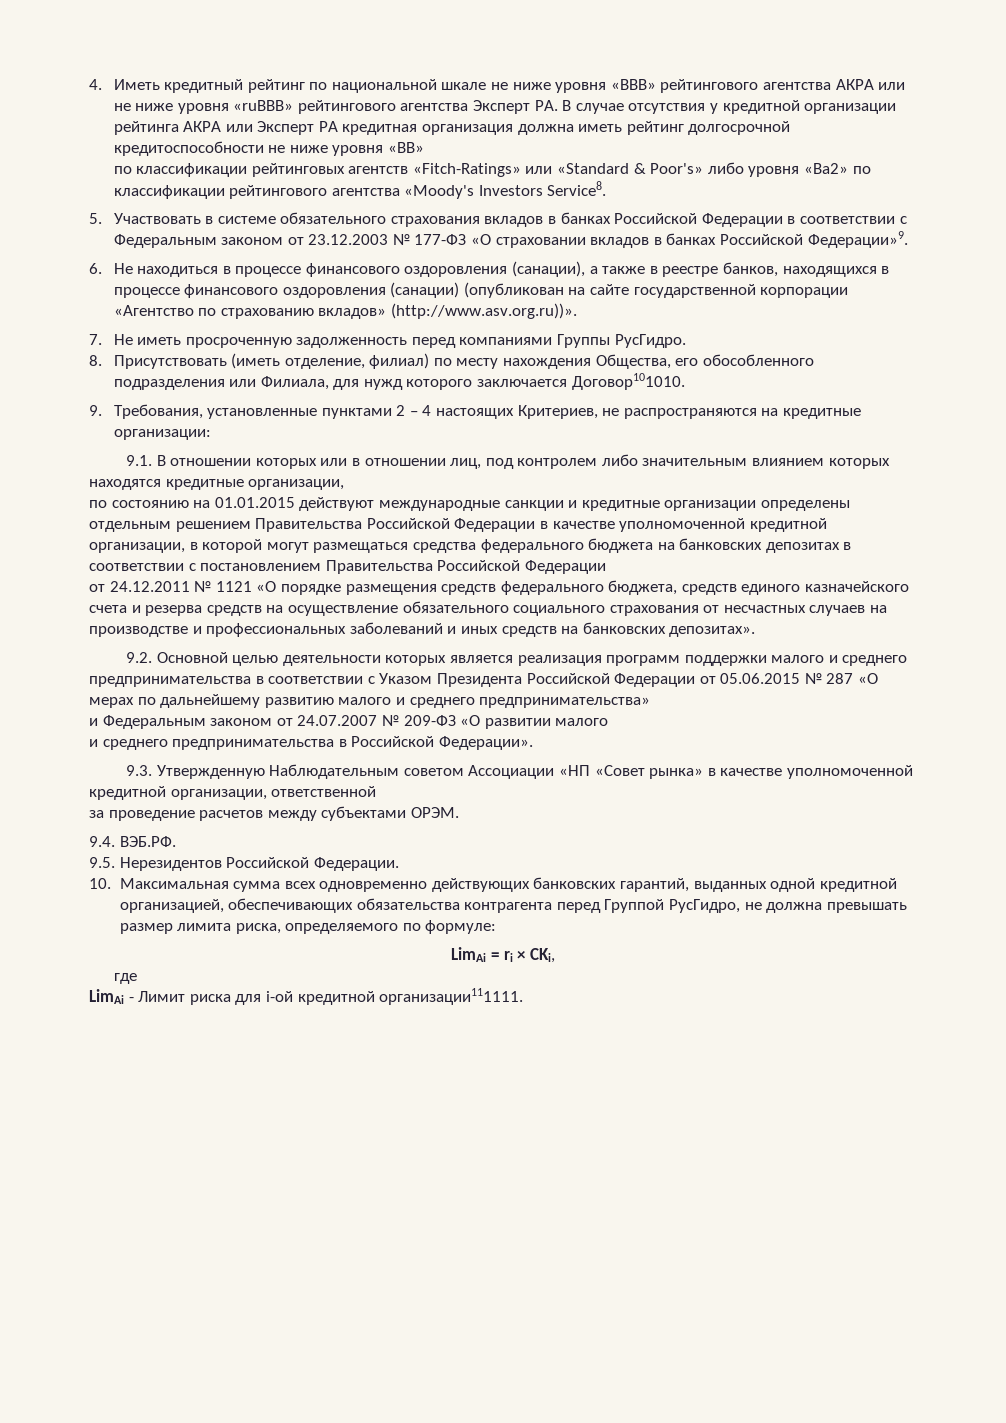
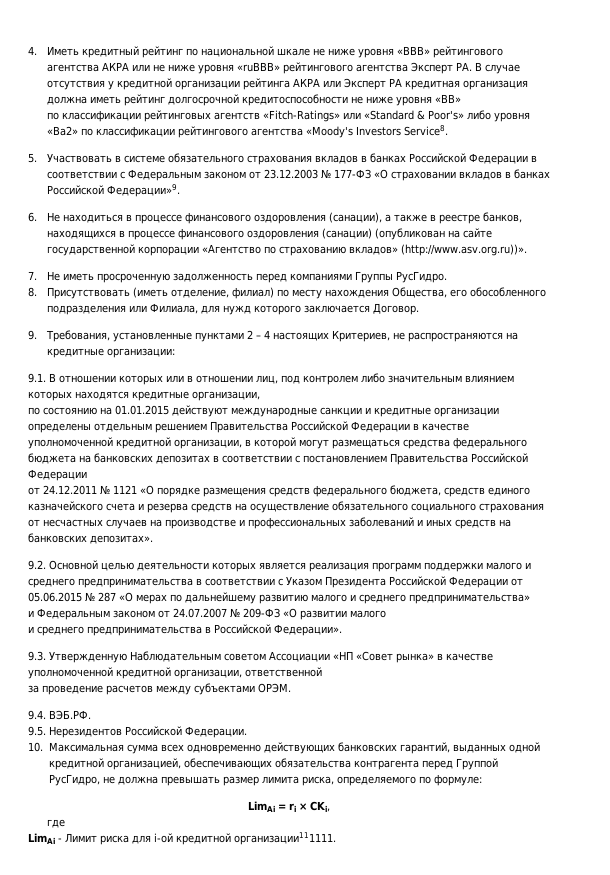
[571,373,685,390] Договор101010. -> [372,303,419,315] Договор.

